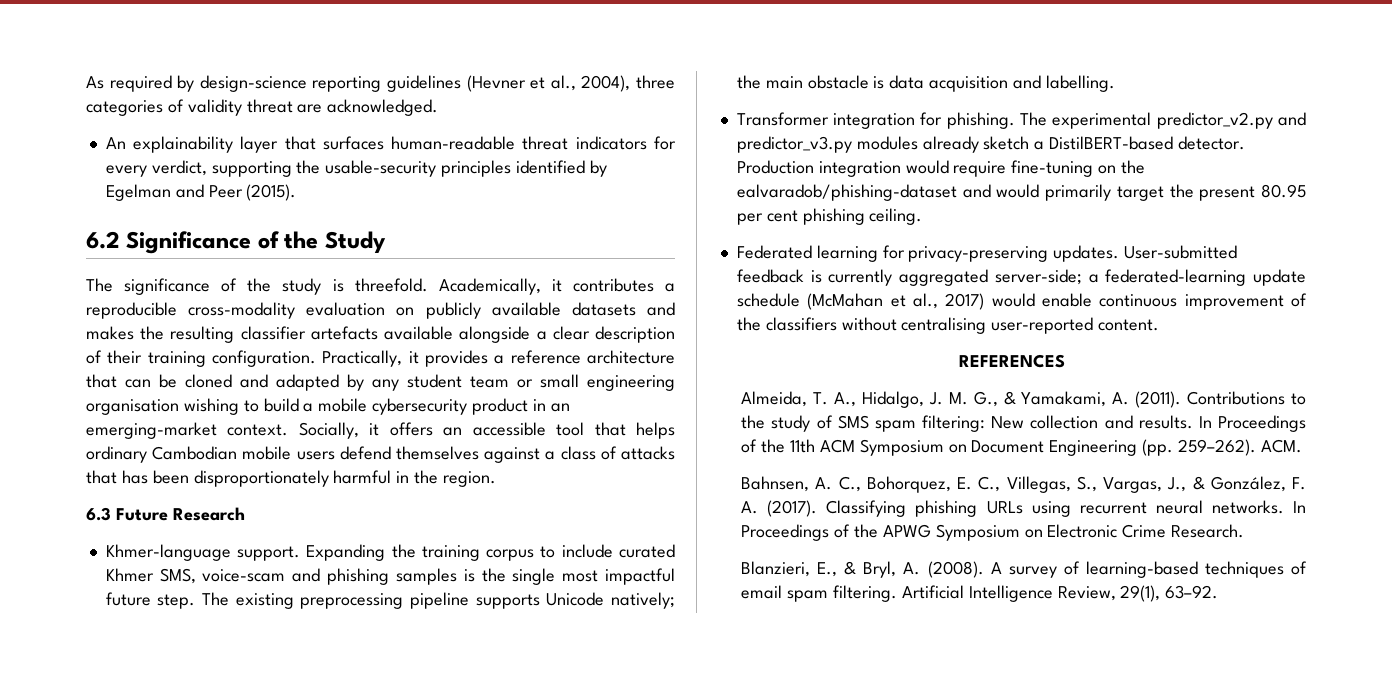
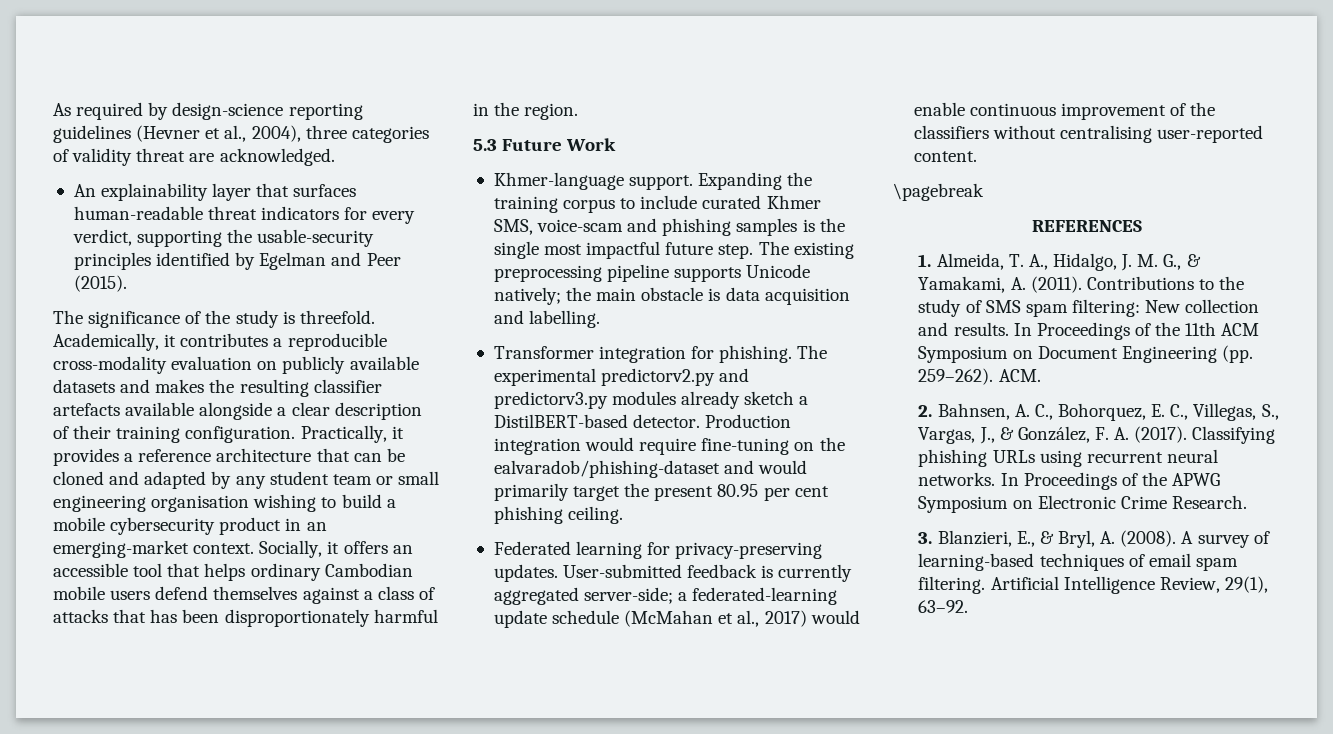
[86,231,386,254] // 6.2 Significance of the Study -> (127, 283) none
[86,507,245,521] 6.3 Future Research -> [473,138,617,151] 5.3 Future Work
[1156,112,1306,129] [736,136,852,153] predictor_v2.py and predictor_v3.py -> [601,368,750,386] [493,391,608,409] predictorv2.py and predictorv3.py
(1160, 325) none -> [893,183,984,201] // \pagebreak
(1065, 361) none -> [918,254,932,267] 1.
(1302, 446) none -> [918,405,933,417] 2.
(1245, 531) none -> [918,532,933,544] 3.

